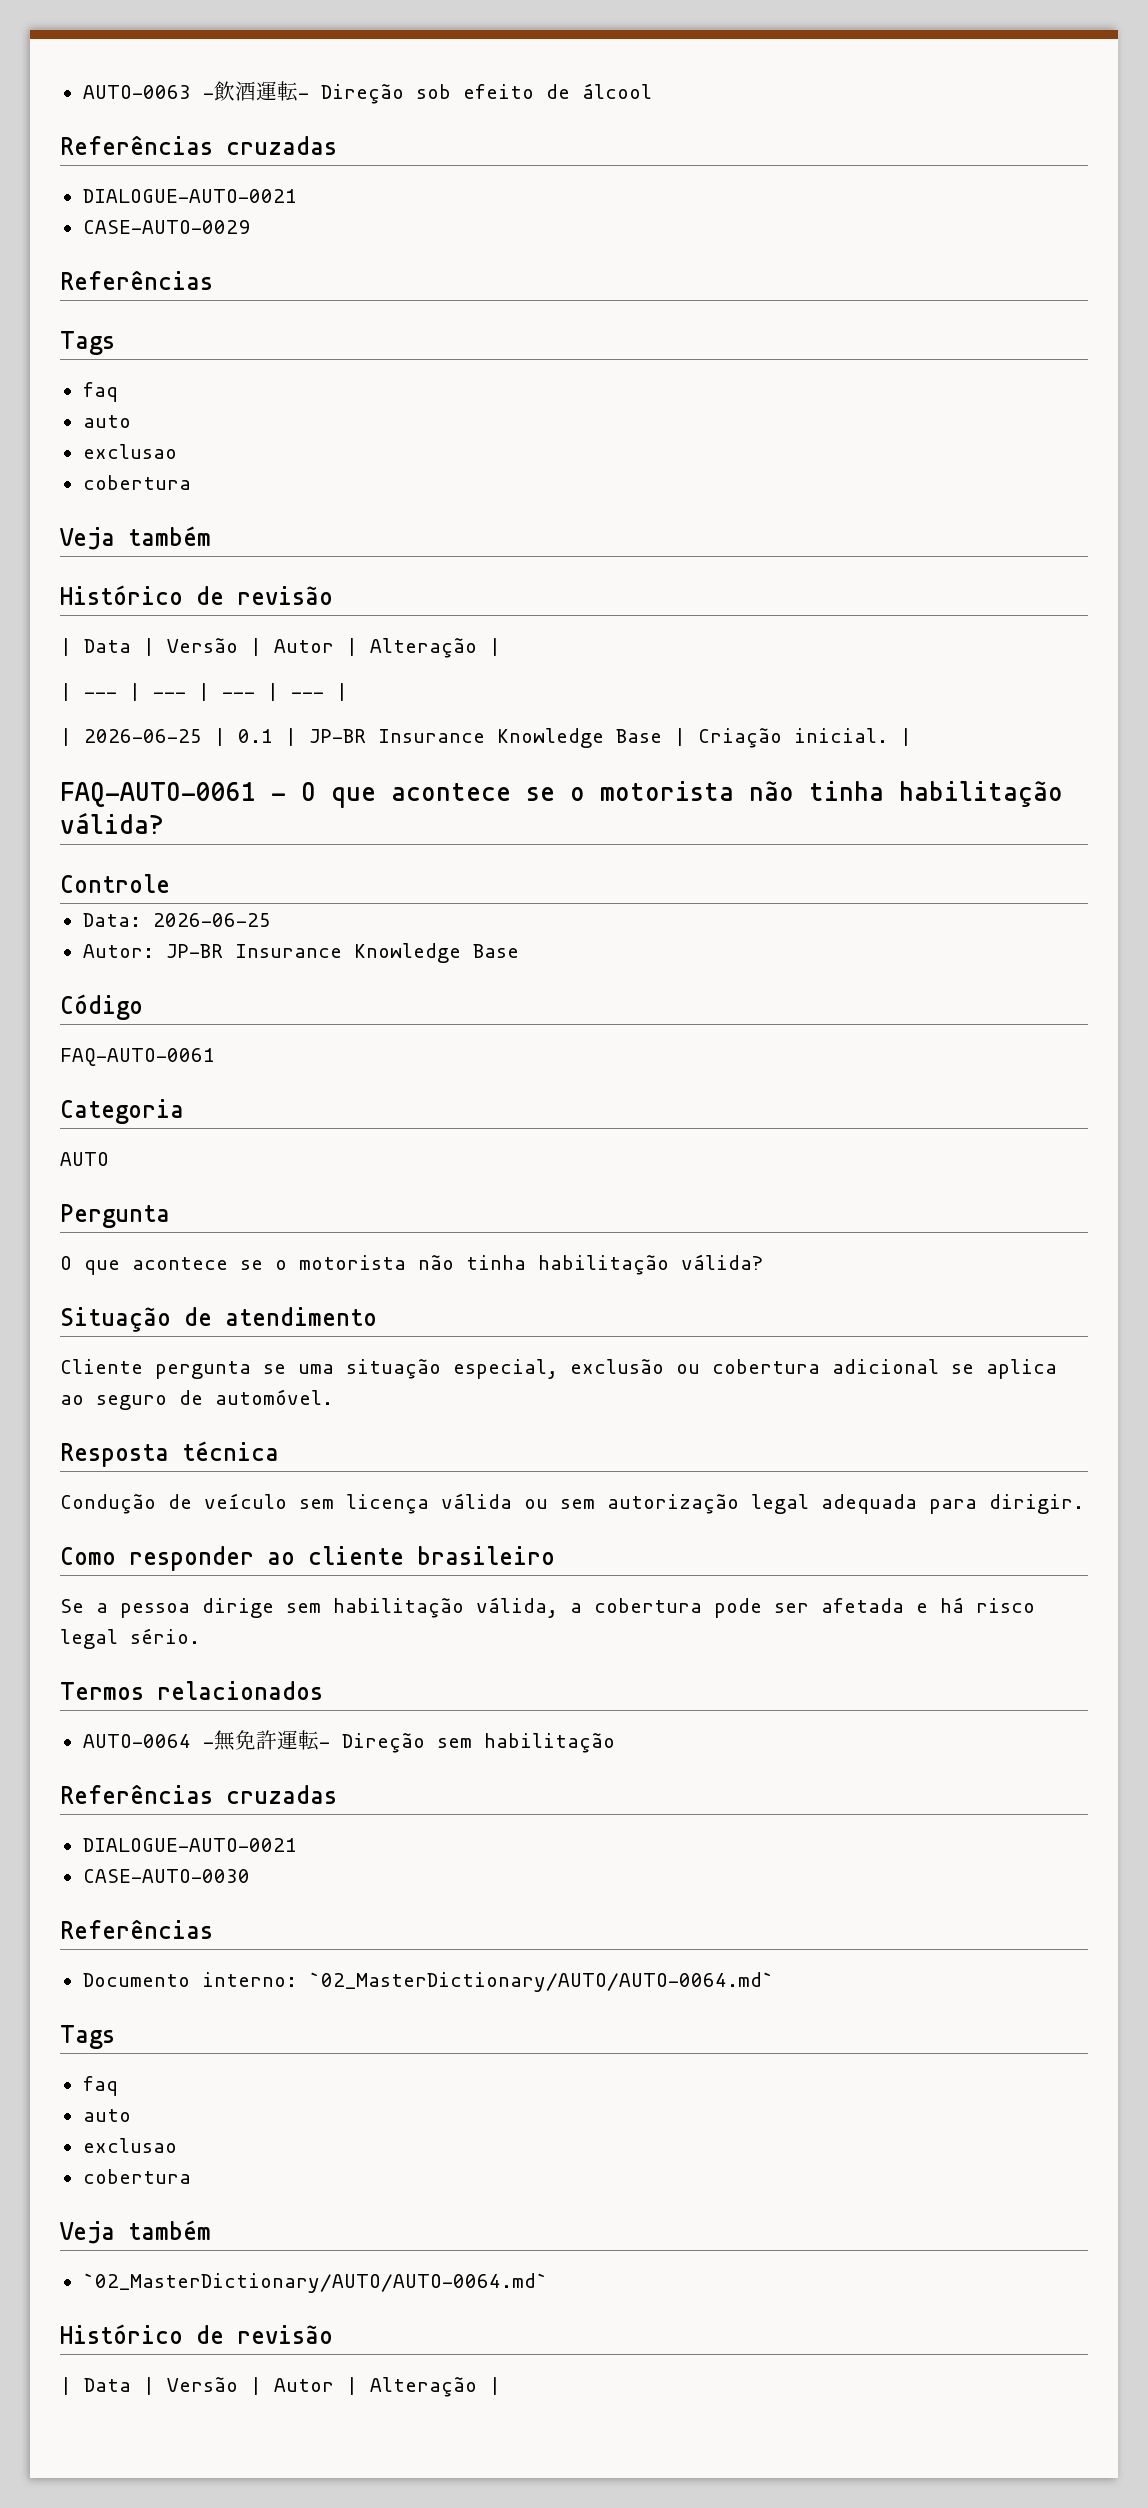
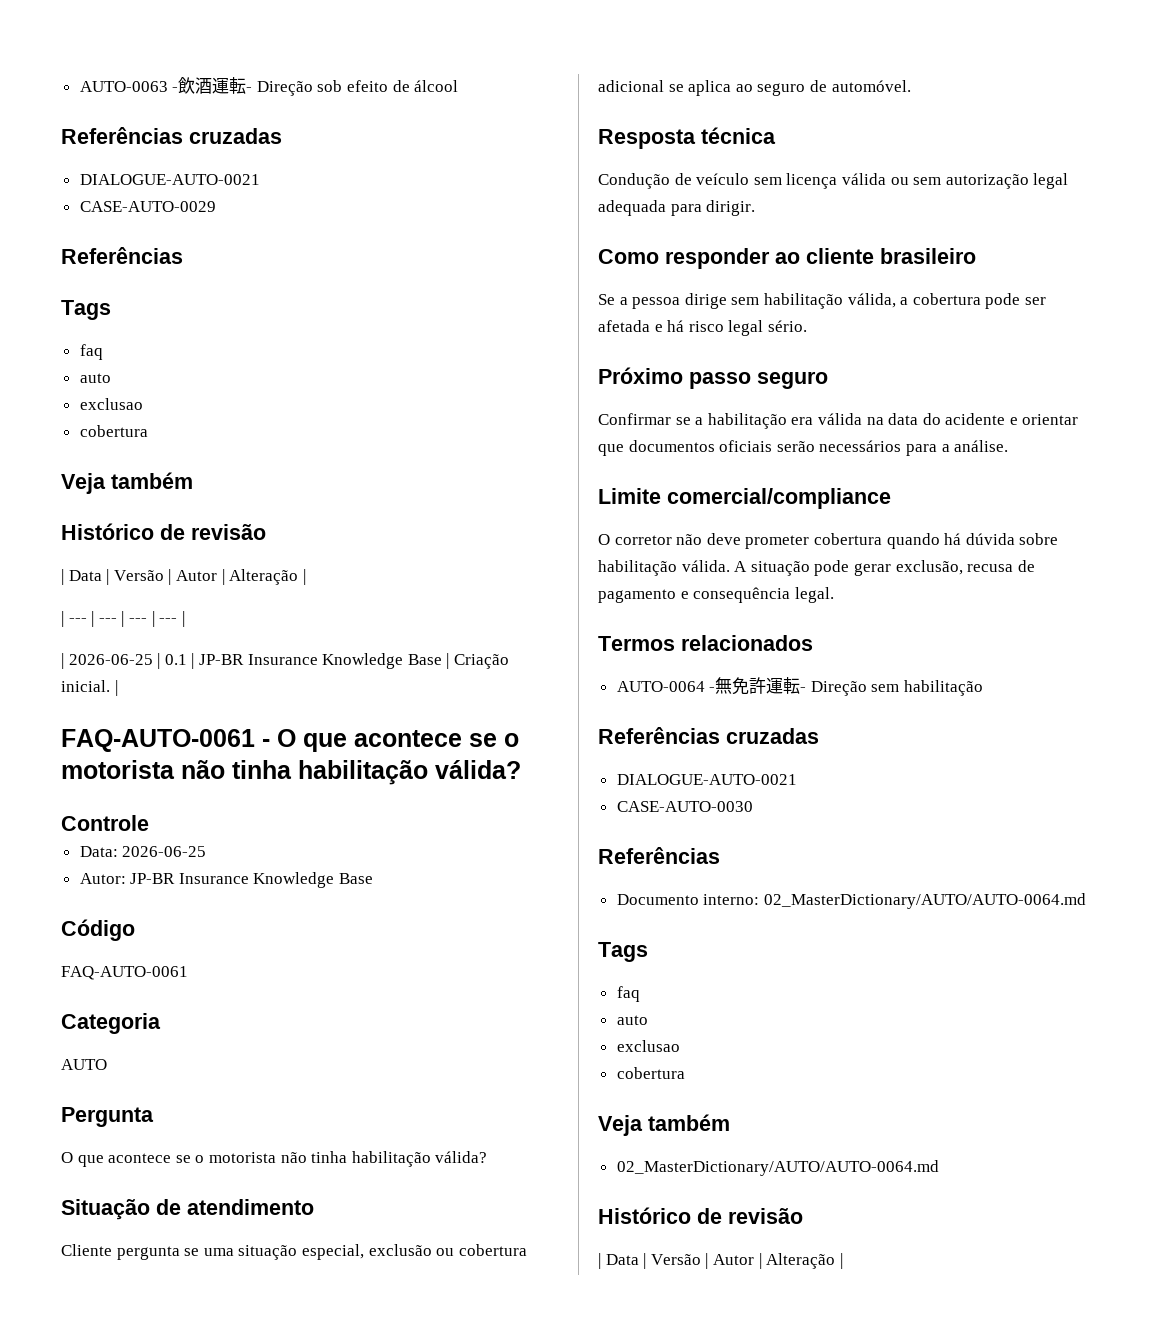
(200, 1636) none -> [598,367,828,389] [598,413,1079,429] [598,440,1009,456] [598,488,891,509] [598,533,1059,549] [598,560,1035,576] [598,587,834,603] // Próximo passo seguro // Confirmar se a habilitação era válida na data do acidente e orientar que documentos oficiais serão necessários para a análise. // Limite comercial/compliance // O corretor não deve prometer cobertura quando há dúvida sobre habilitação válida. A situação pode gerar exclusão, recusa de pagamento e consequência legal.
[308,1972,774,1992] [60,2025,115,2049] [82,2076,118,2096] [82,2109,131,2122] [82,2138,177,2153] [82,2169,191,2184] [60,2220,211,2244] [82,2273,548,2293] `02_MasterDictionary/AUTO/AUTO-0064.md` // Tags // faq // auto // exclusao // cobertura // Veja também // `02_MasterDictionary/AUTO/AUTO-0064.md` -> [763,893,1086,909] [598,942,648,962] [616,986,640,1002] [616,1015,648,1025] [616,1040,680,1052] [616,1067,685,1079] [598,1114,730,1136] [616,1160,939,1176] 02_MasterDictionary/AUTO/AUTO-0064.md // Tags // faq // auto // exclusao // cobertura // Veja também // 02_MasterDictionary/AUTO/AUTO-0064.md

